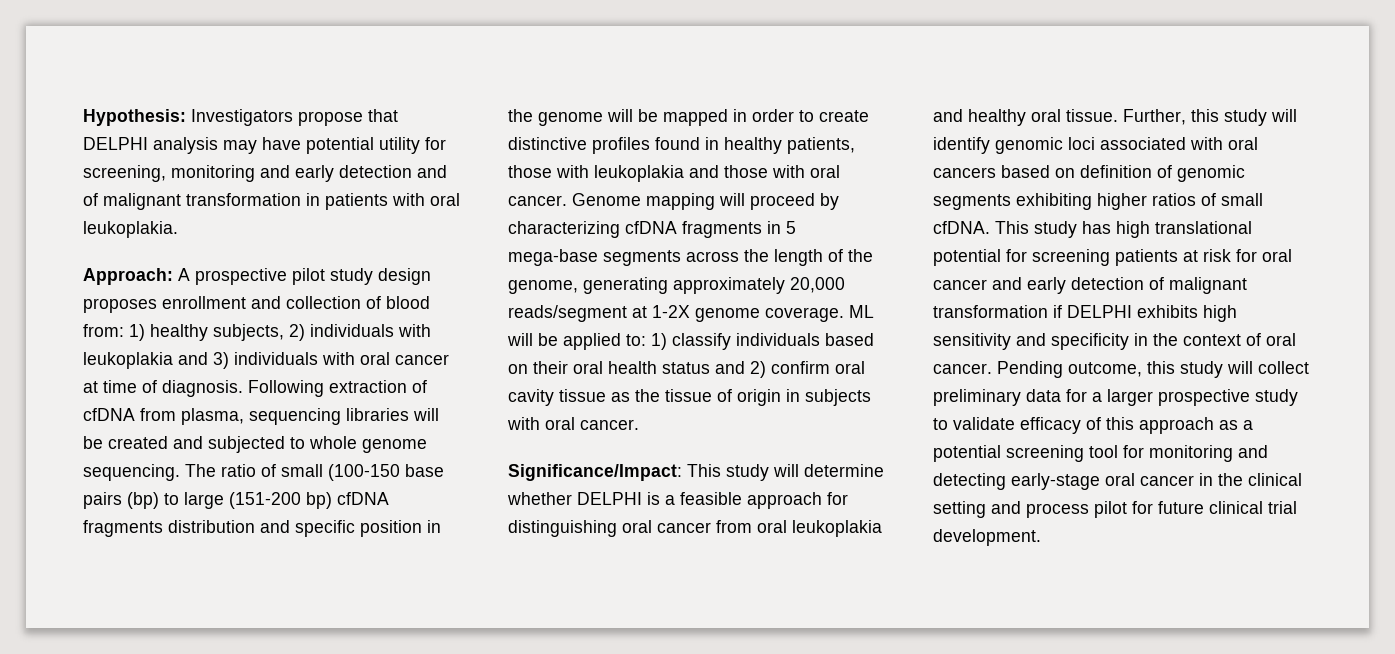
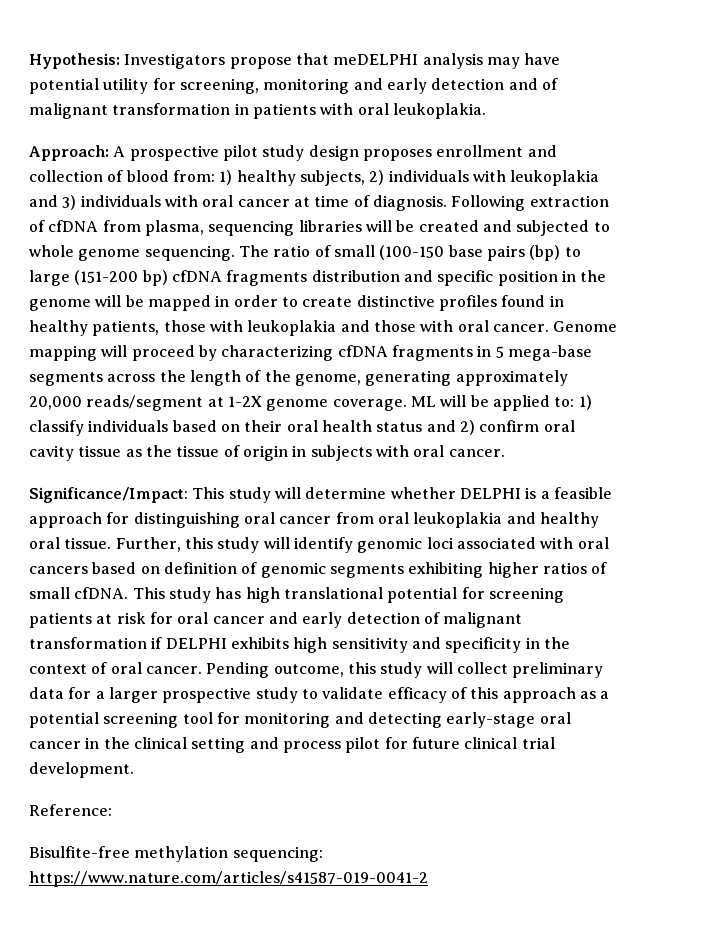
[83,137,148,150] DELPHI -> [333,54,419,65] meDELPHI
(1041, 537) none -> [29,804,112,816] [29,846,323,862] [29,871,428,887] // Reference: // Bisulfite-free methylation sequencing: https://www.nature.com/articles/s41587-019-0041-2

